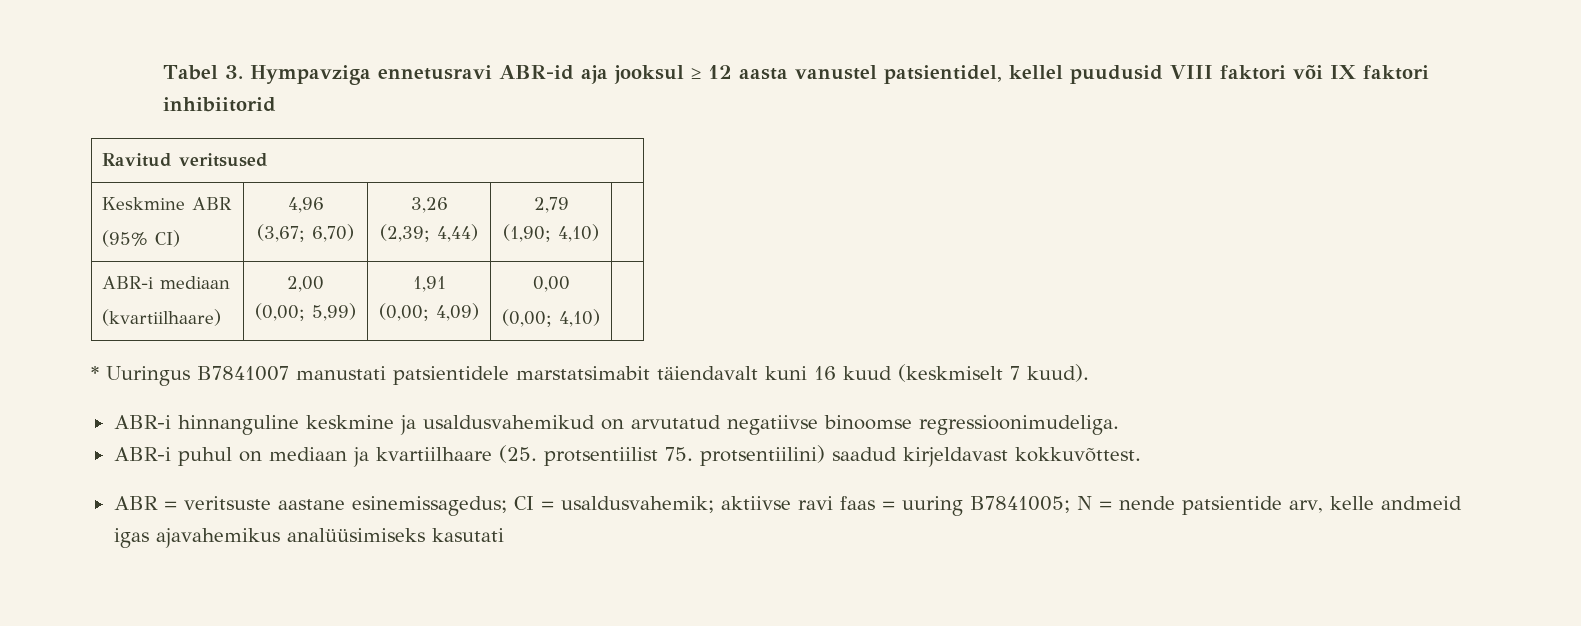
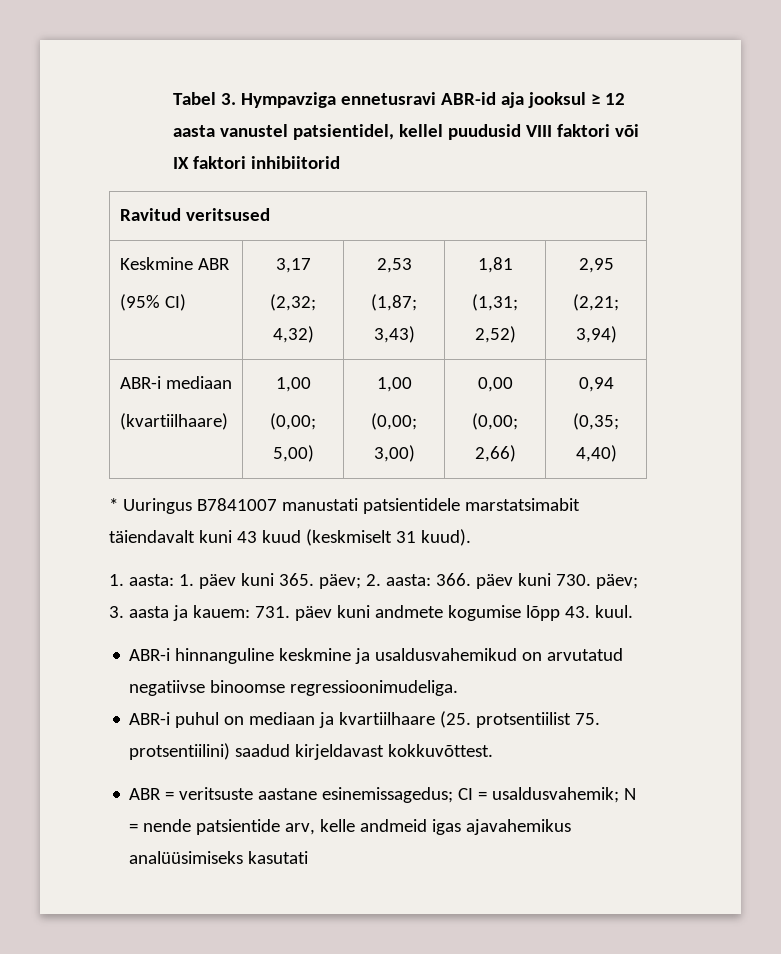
[287,197,324,213] [257,224,354,242] [410,197,448,213] [380,224,478,242] [533,197,569,213] [503,224,599,242] 4,96 // (3,67; 6,70) | 3,26 // (2,39; 4,44) | 2,79 // (1,90; 4,10) | -> [275,258,311,273] [270,294,316,311] [272,326,314,343] [376,258,412,273] [371,294,417,311] [373,326,415,343] [477,257,513,273] [472,294,518,311] [474,326,516,343] [578,258,614,273] [573,294,619,311] [575,326,617,343] 3,17 // (2,32; 4,32) | 2,53 // (1,87; 3,43) | 1,81 // (1,31; 2,52) | 2,95 // (2,21; 3,94)
[287,276,324,292] [255,303,356,321] [412,276,446,292] [379,303,479,321] 2,00 // (0,00; 5,99) | 1,91 // (0,00; 4,09) -> [275,377,311,392] [270,413,316,430] [272,445,314,462] [376,377,412,392] [371,413,417,430] [373,445,415,462] 1,00 // (0,00; 5,00) | 1,00 // (0,00; 3,00)
[559,309,600,327] 4,10) | -> [474,445,516,462] [578,377,614,392] [573,413,619,430] [575,445,617,462] 2,66) | 0,94 // (0,35; 4,40)
[814,366,836,380] 16 -> [236,531,257,543] 43
[1010,366,1020,380] 7 -> [395,531,416,543] 31
(1089, 373) none -> [109,573,638,589] [109,605,633,621] // 1. aasta: 1. päev kuni 365. päev; 2. aasta: 366. päev kuni 730. päev; 3. aasta ja kauem: 731. päev kuni andmete kogumise lõpp 43. kuul.
[720,496,1070,516] aktiivse ravi faas = uuring B7841005; -> (620, 795) none

